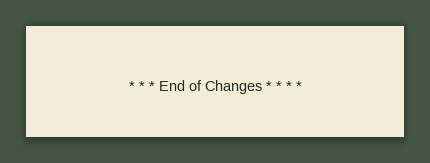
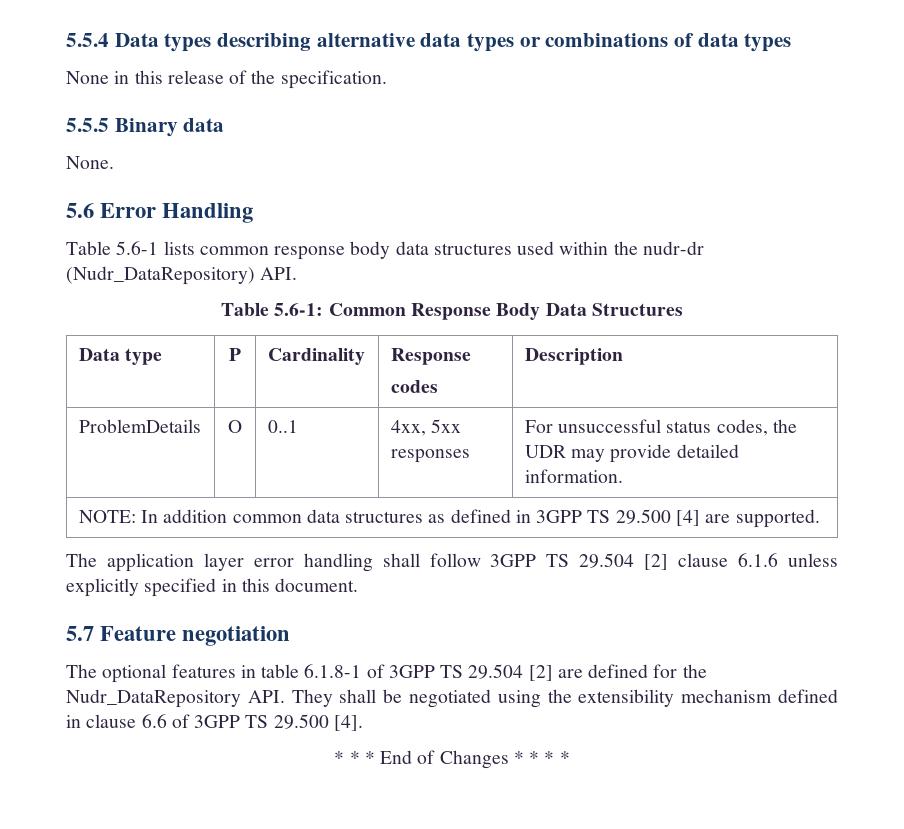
(128, 86) none -> [66,33,792,52] [66,70,387,89] [66,118,225,137] [66,156,114,169] [66,203,254,223] [66,241,704,260] [66,266,298,285] [221,303,683,320] [78,348,163,365] [229,348,241,361] [267,348,365,365] [390,348,471,365] [390,380,438,393] [524,348,623,365] [78,419,201,433] [228,420,242,433] [267,420,298,433] [390,419,462,436] [390,449,470,463] [524,419,797,436] [524,444,739,463] [524,469,623,483] [78,509,820,528] [66,553,838,572] [66,578,359,597] [66,626,291,646] [66,664,707,683] [66,689,838,708] [66,714,363,731] 5.5.4 Data types describing alternative data types or combinations of data types // None in this release of the specification. // 5.5.5 Binary data // None. // 5.6 Error Handling // Table 5.6-1 lists common response body data structures used within the nudr-dr (Nudr_DataRepository) API. // Table 5.6-1: Common Response Body Data Structures // Data type | P | Cardinality | Response // codes | Description // ProblemDetails | O | 0..1 | 4xx, 5xx responses | For unsuccessful status codes, the UDR may provide detailed information. // NOTE: In addition common data structures as defined in 3GPP TS 29.500 [4] are supported. // The application layer error handling shall follow 3GPP TS 29.504 [2] clause 6.1.6 unless explicitly specified in this document. // 5.7 Feature negotiation // The optional features in table 6.1.8-1 of 3GPP TS 29.504 [2] are defined for the Nudr_DataRepository API. They shall be negotiated using the extensibility mechanism defined in clause 6.6 of 3GPP TS 29.500 [4]. //

